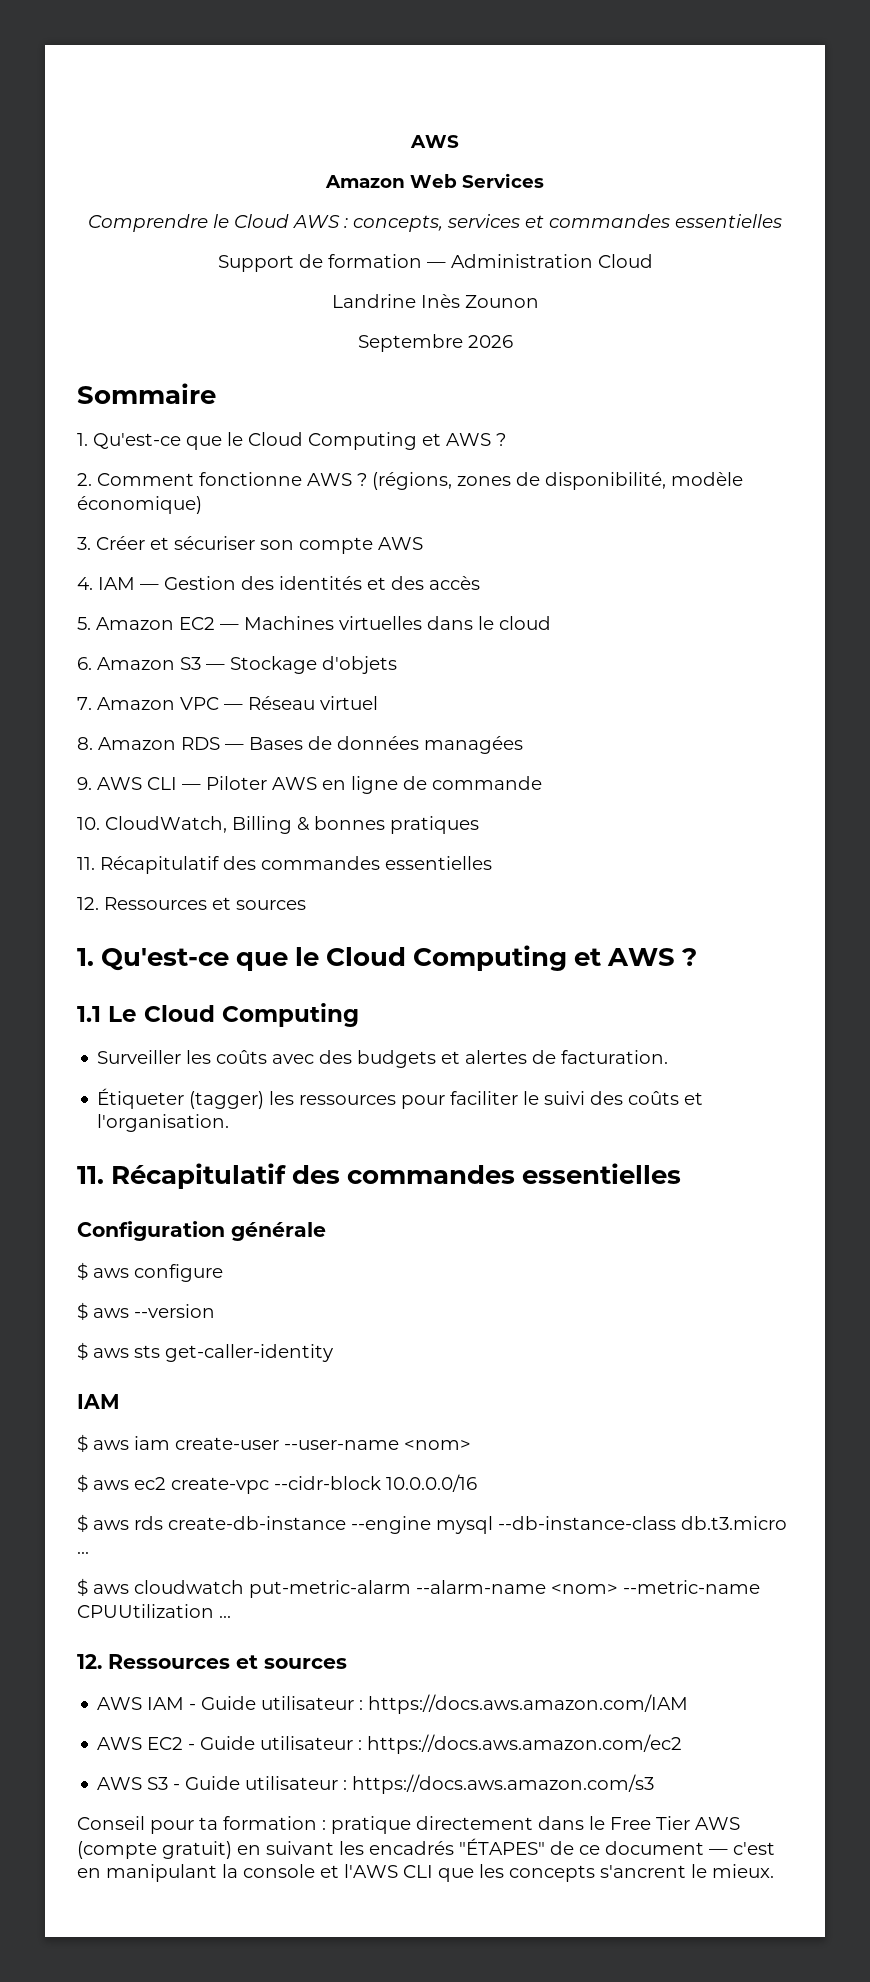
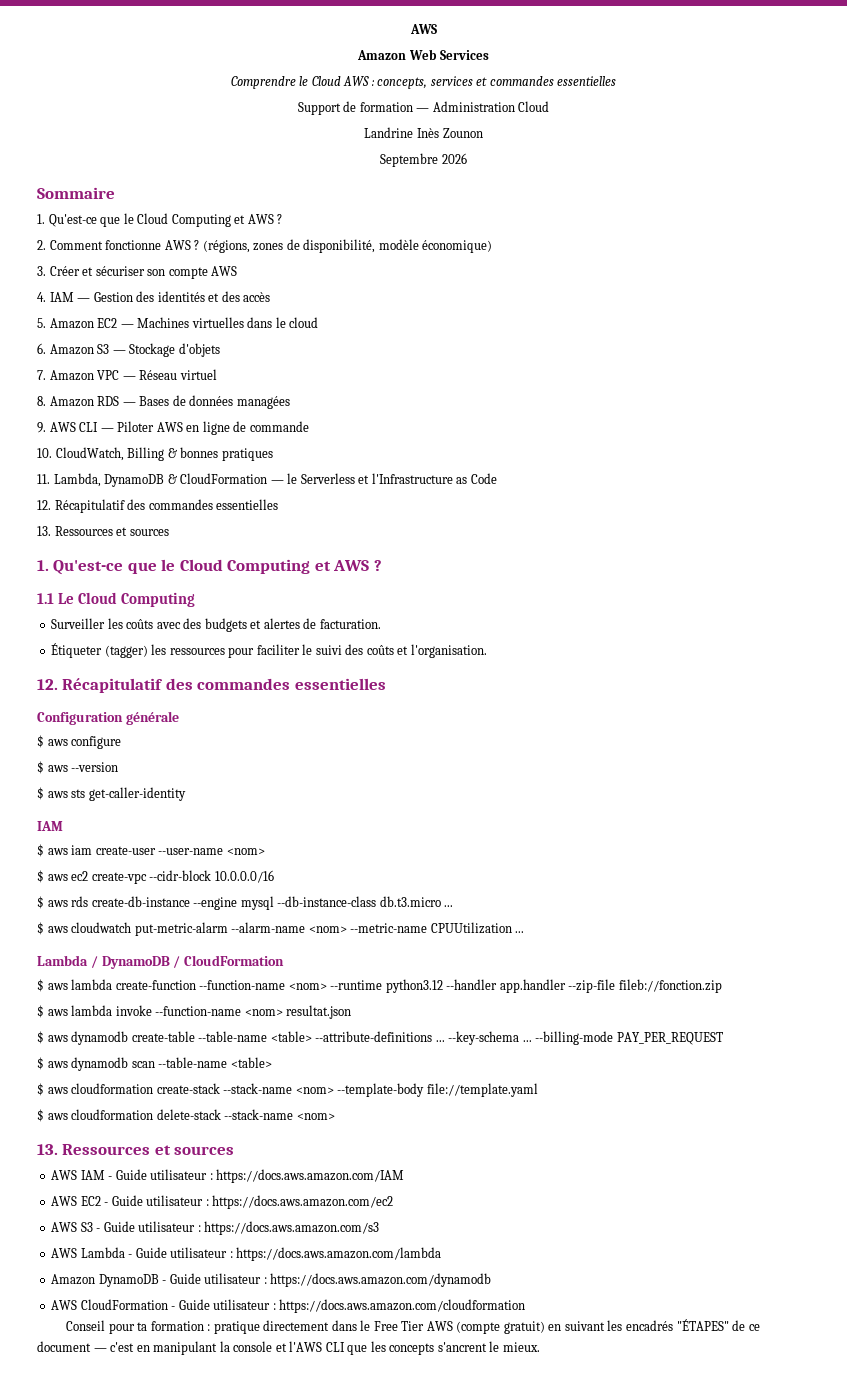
[100,856,492,874] [77,897,99,910] Récapitulatif des commandes essentielles // 12. -> [53,473,497,487] [37,499,279,513] [37,526,51,536] Lambda, DynamoDB & CloudFormation — le Serverless et l'Infrastructure as Code // 12. Récapitulatif des commandes essentielles // 13.
[77,1166,104,1184] 11. -> [37,679,58,690] 12.
[77,1654,102,1669] 12. -> [37,955,285,969] [37,979,722,993] [37,1005,352,1019] [37,1031,723,1045] [37,1057,272,1071] [37,1083,538,1097] [37,1109,335,1122] [37,1144,58,1155] Lambda / DynamoDB / CloudFormation // $ aws lambda create-function --function-name <nom> --runtime python3.12 --handler app.handler --zip-file fileb://fonction.zip // $ aws lambda invoke --function-name <nom> resultat.json // $ aws dynamodb create-table --table-name <table> --attribute-definitions ... --key-schema ... --billing-mode PAY_PER_REQUEST // $ aws dynamodb scan --table-name <table> // $ aws cloudformation create-stack --stack-name <nom> --template-body file://template.yaml // $ aws cloudformation delete-stack --stack-name <nom> // 13.
(655, 1784) none -> [51,1247,442,1261] [51,1273,492,1287] [51,1299,526,1313] // AWS Lambda - Guide utilisateur : https://docs.aws.amazon.com/lambda // Amazon DynamoDB - Guide utilisateur : https://docs.aws.amazon.com/dynamodb // AWS CloudFormation - Guide utilisateur : https://docs.aws.amazon.com/cloudformation

